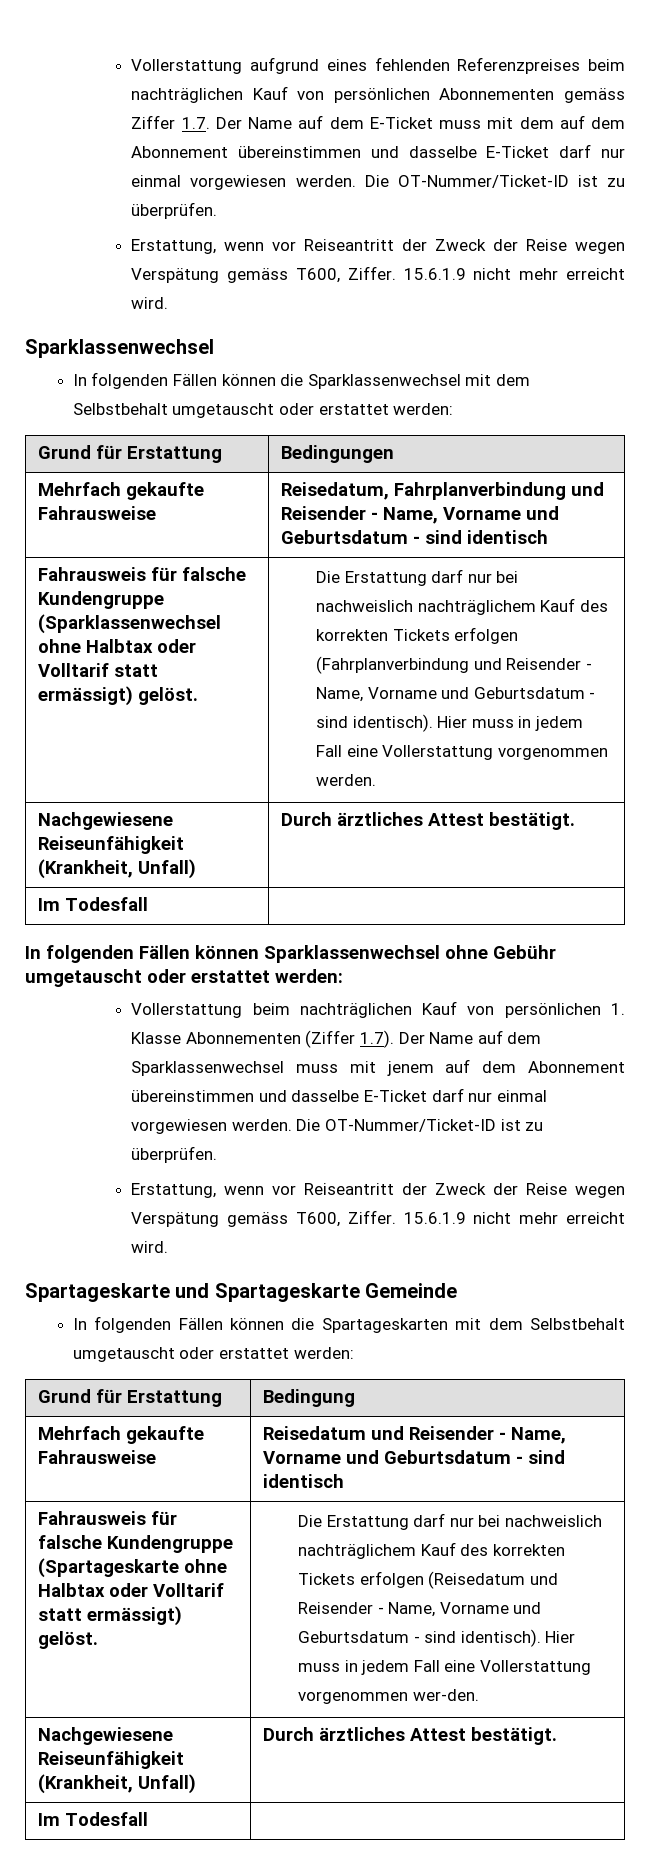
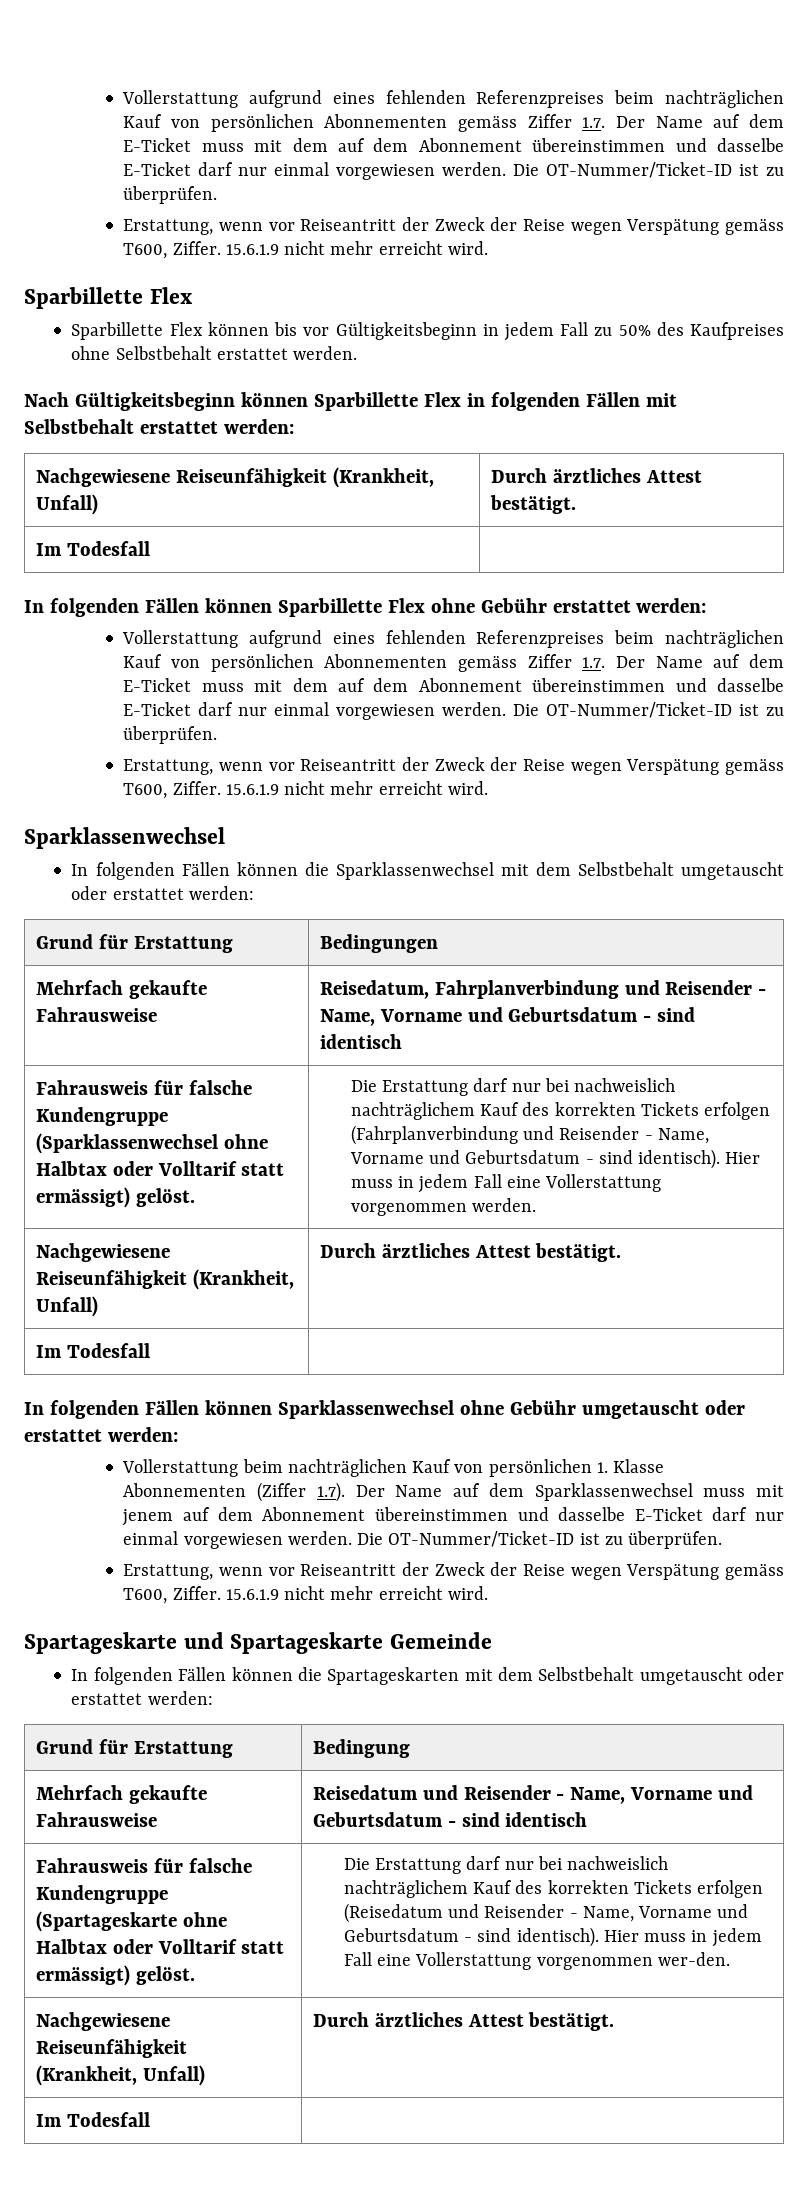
(169, 303) none -> [24,287,192,309] [71,322,784,341] [71,346,358,360] [24,392,677,411] [24,419,294,434] [35,467,434,488] [35,494,98,515] [490,468,702,483] [489,495,576,514] [35,541,150,556] [24,598,707,617] [122,630,784,648] [123,654,784,672] [123,678,785,692] [123,702,785,720] [123,726,218,744] [123,757,784,775] [123,781,489,799] // Sparbillette Flex // Sparbillette Flex können bis vor Gültigkeitsbeginn in jedem Fall zu 50% des Kaufpreises ohne Selbstbehalt erstattet werden. // Nach Gültigkeitsbeginn können Sparbillette Flex in folgenden Fällen mit Selbstbehalt erstattet werden: // Nachgewiesene Reiseunfähigkeit (Krankheit, Unfall) | Durch ärztliches Attest bestätigt. // Im Todesfall | // In folgenden Fällen können Sparbillette Flex ohne Gebühr erstattet werden: // Vollerstattung aufgrund eines fehlenden Referenzpreises beim nachträglichen Kauf von persönlichen Abonnementen gemäss Ziffer 1.7. Der Name auf dem E-Ticket muss mit dem auf dem Abonnement übereinstimmen und dasselbe E-Ticket darf nur einmal vorgewiesen werden. Die OT-Nummer/Ticket-ID ist zu überprüfen. // Erstattung, wenn vor Reiseantritt der Zweck der Reise wegen Verspätung gemäss T600, Ziffer. 15.6.1.9 nicht mehr erreicht wird.

